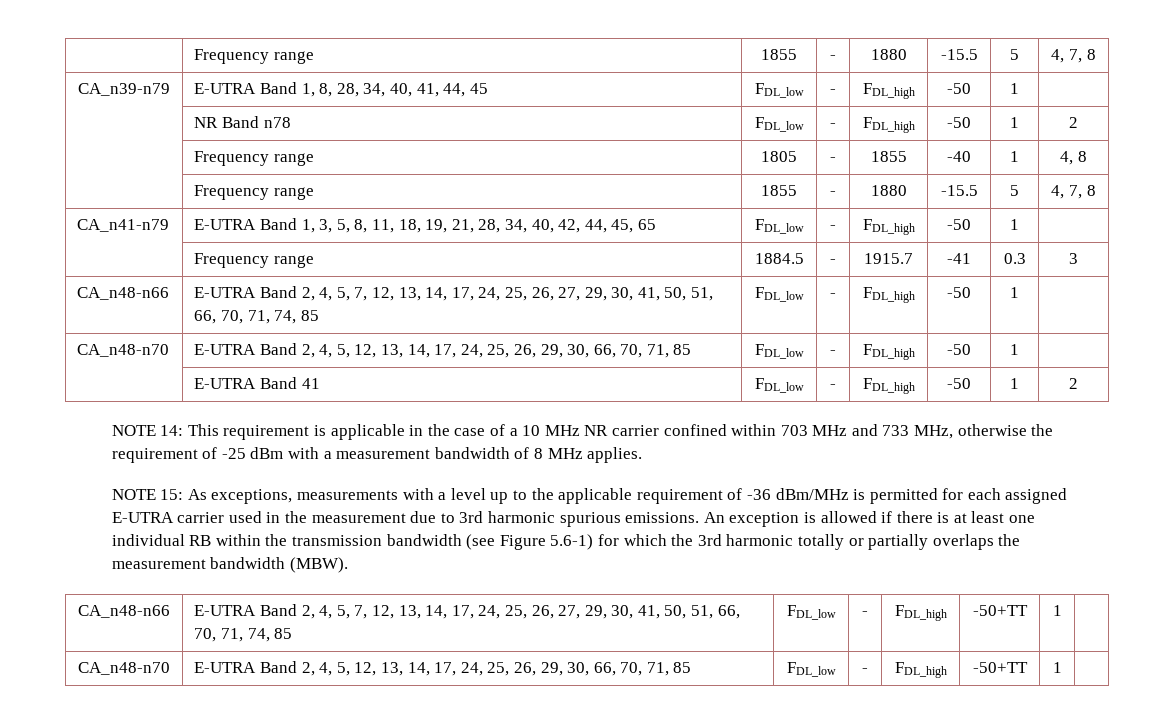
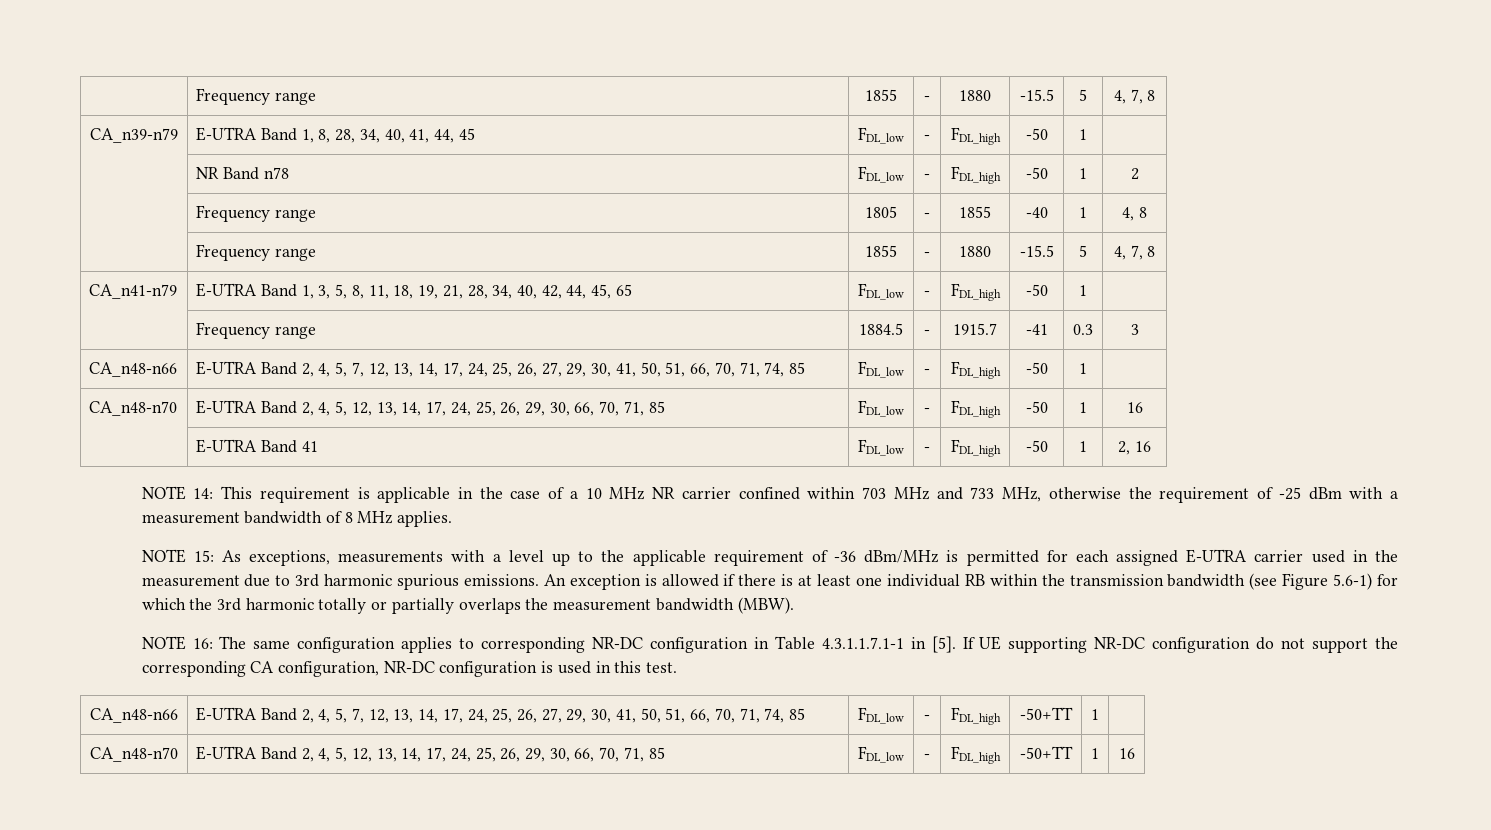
(1019, 349) none -> [1126,402,1143,413] 16
[1069,378,1078,389] 2 -> [1118,441,1151,455] 2, 16
(348, 565) none -> [141,636,1398,653] [141,661,678,677] // NOTE 16: The same configuration applies to corresponding NR-DC configuration in Table 4.3.1.1.7.1-1 in [5]. If UE supporting NR-DC configuration do not support the corresponding CA configuration, NR-DC configuration is used in this test.
(1062, 667) none -> [1118,748,1135,759] 16

